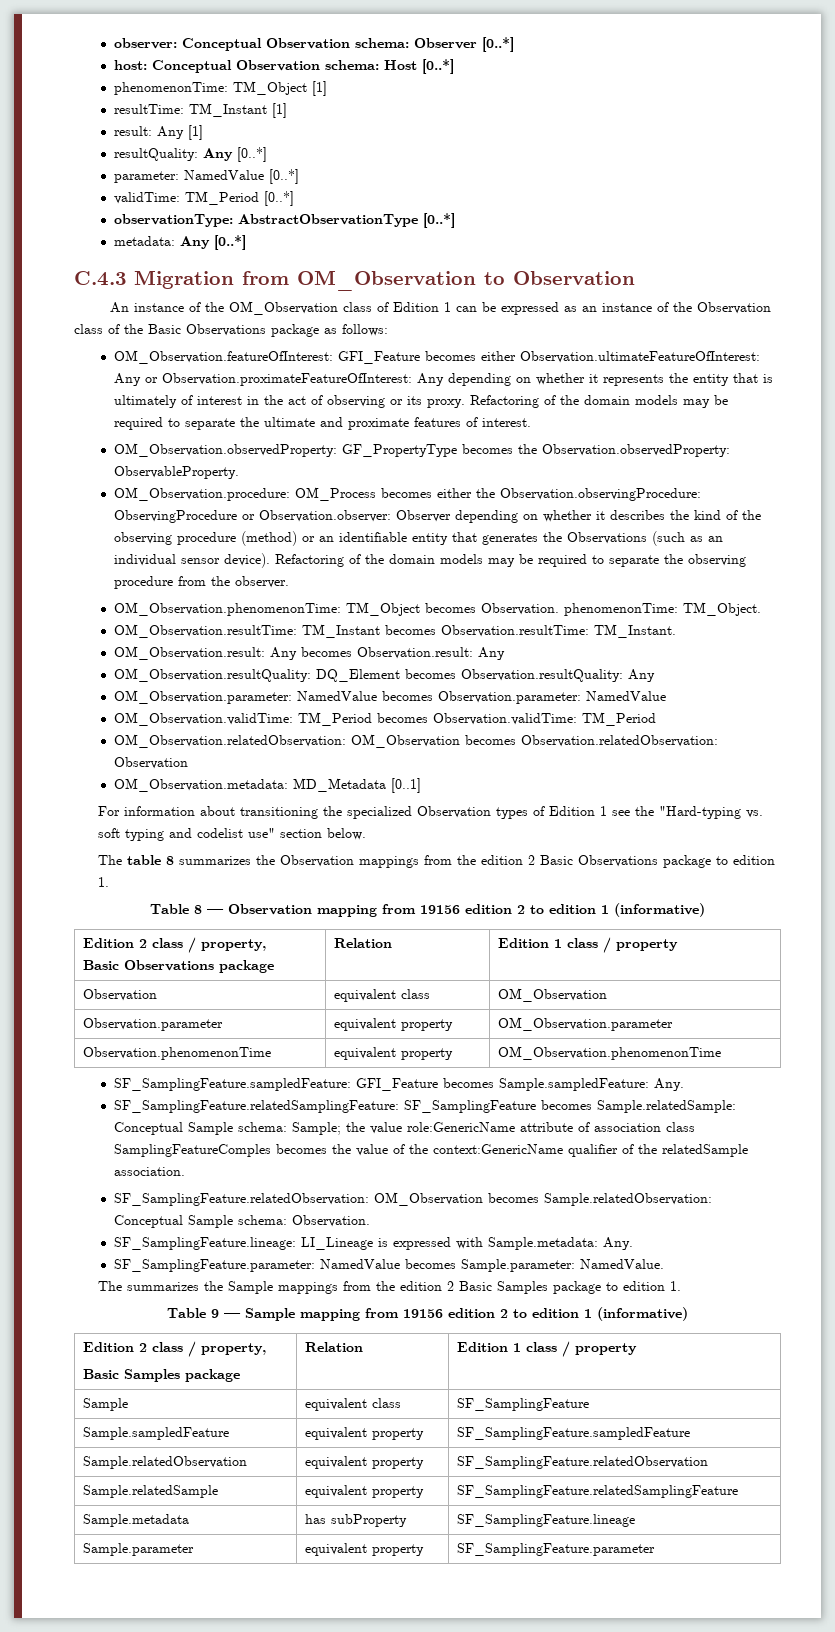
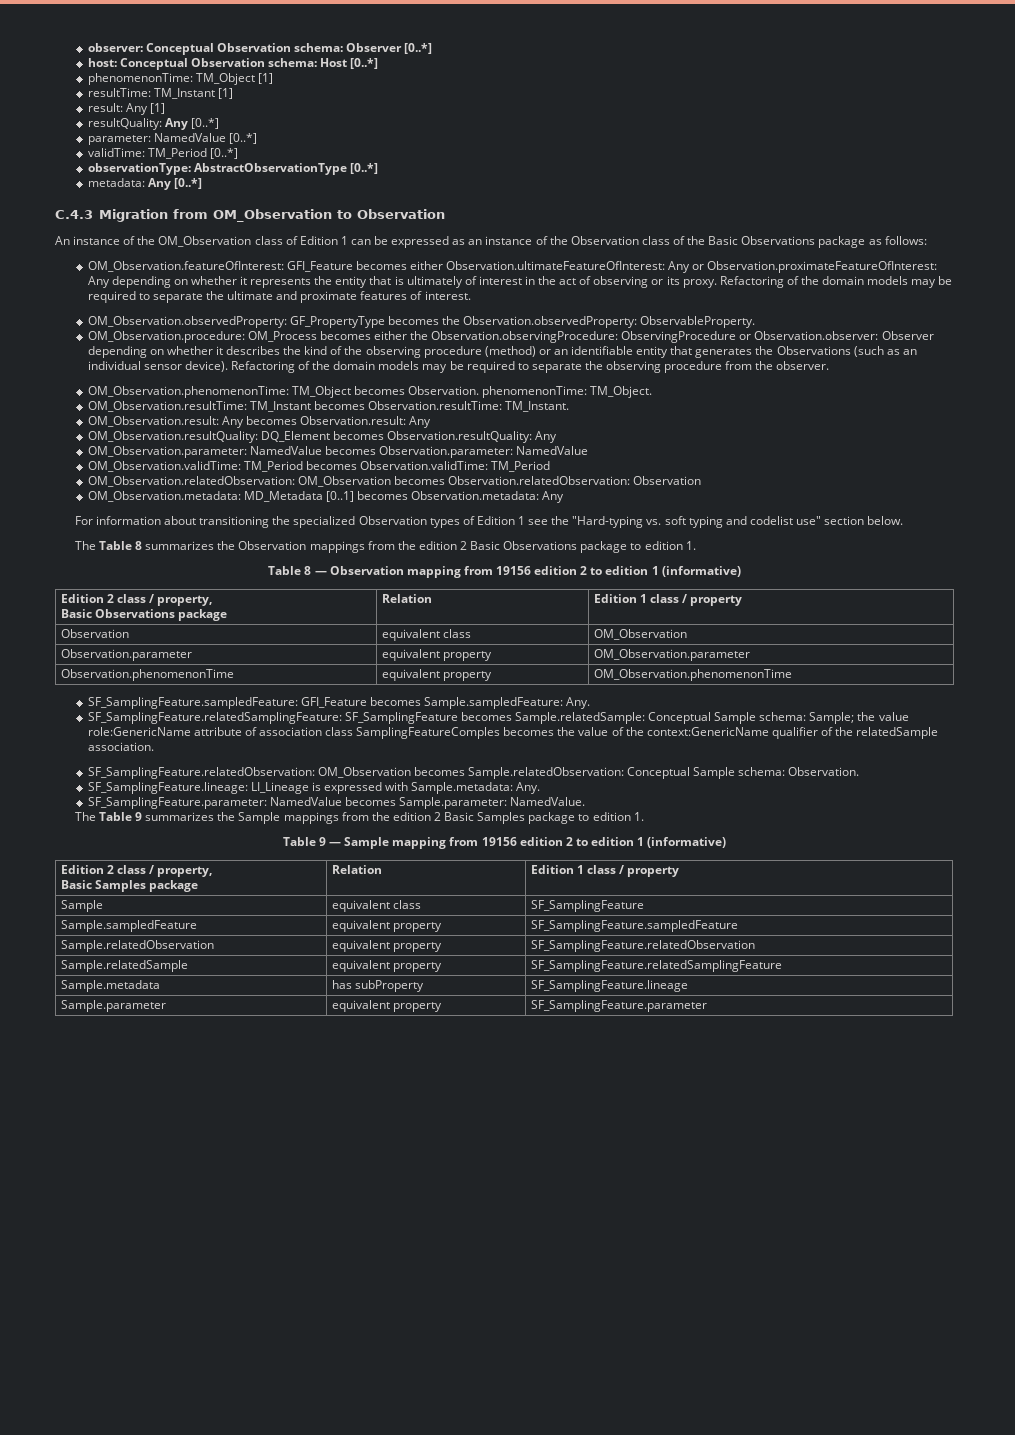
(421, 785) none -> [356,491,565,503] becomes Observation.metadata: Any
[127,855,162,865] table -> [99,541,133,550] Table
(123, 1286) none -> [99,812,143,821] Table 9

